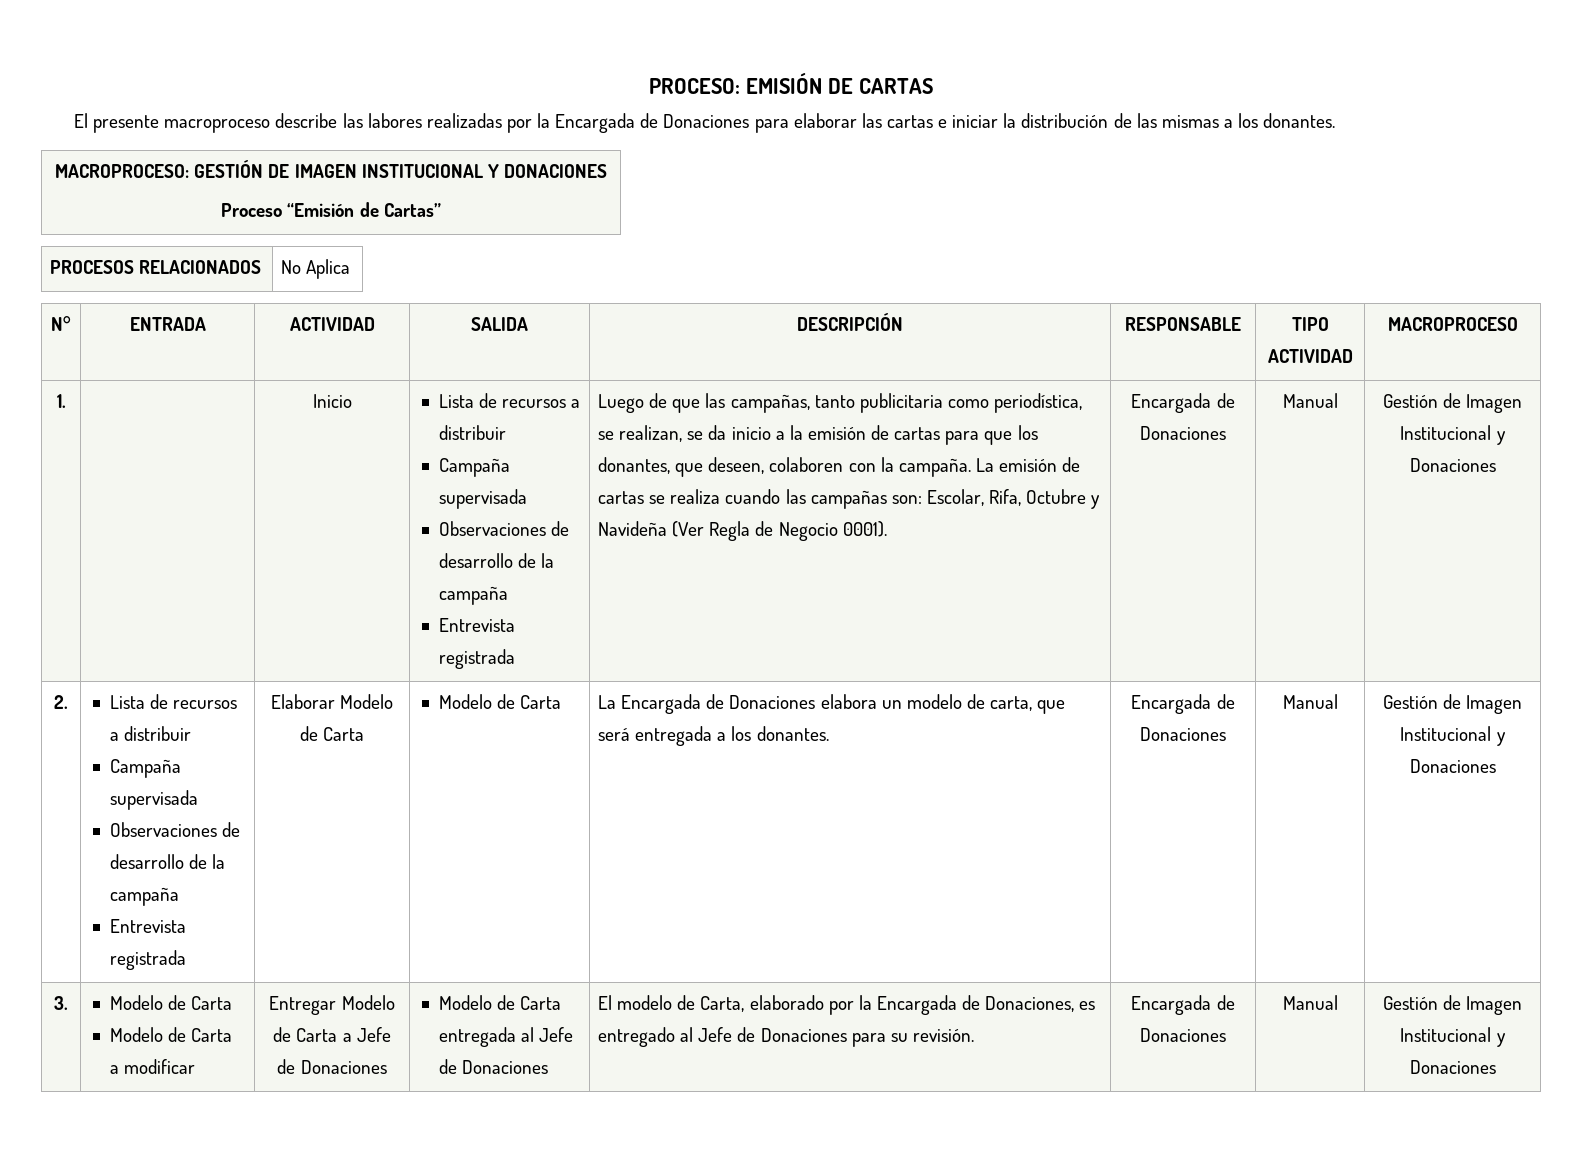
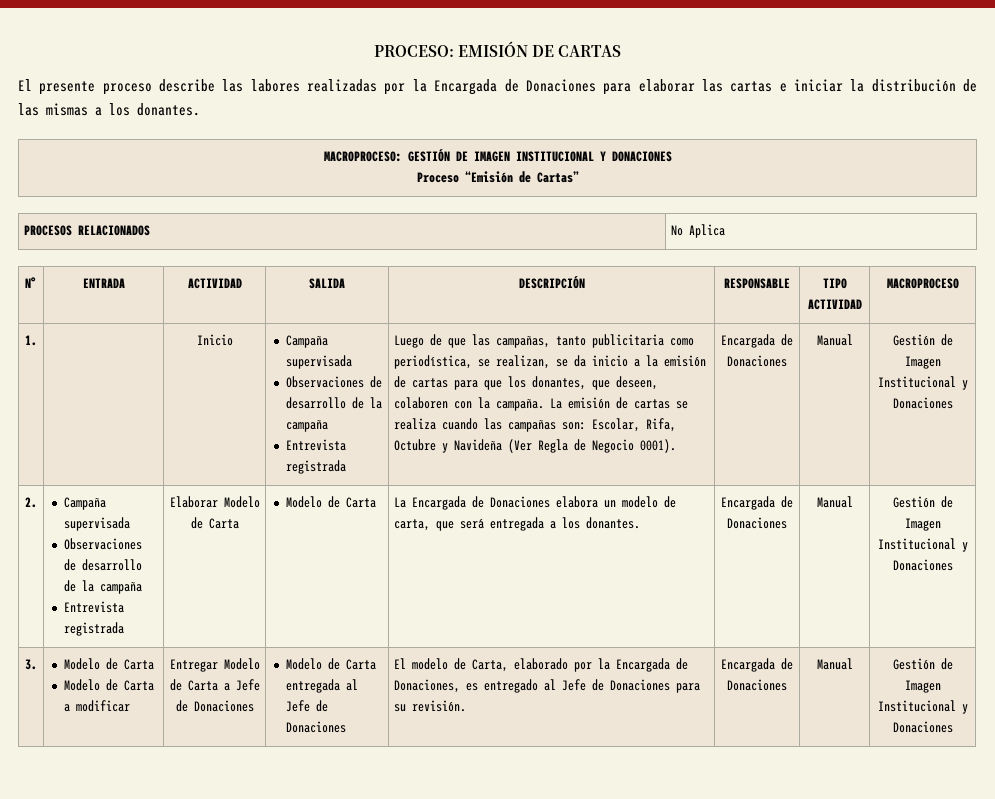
[164,119,271,133] macroproceso -> [102,83,152,95] proceso
[438,393,581,408] [438,425,506,440] Lista de recursos a distribuir // -> (233, 340) none
[109,694,238,709] [109,726,192,741] Lista de recursos a distribuir // -> (37, 502) none

